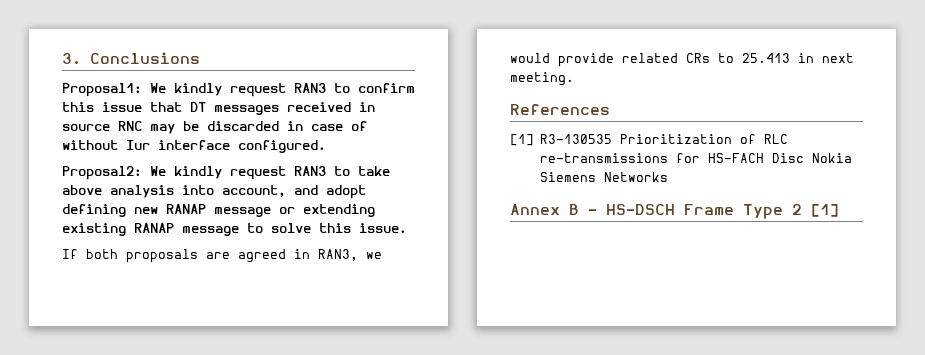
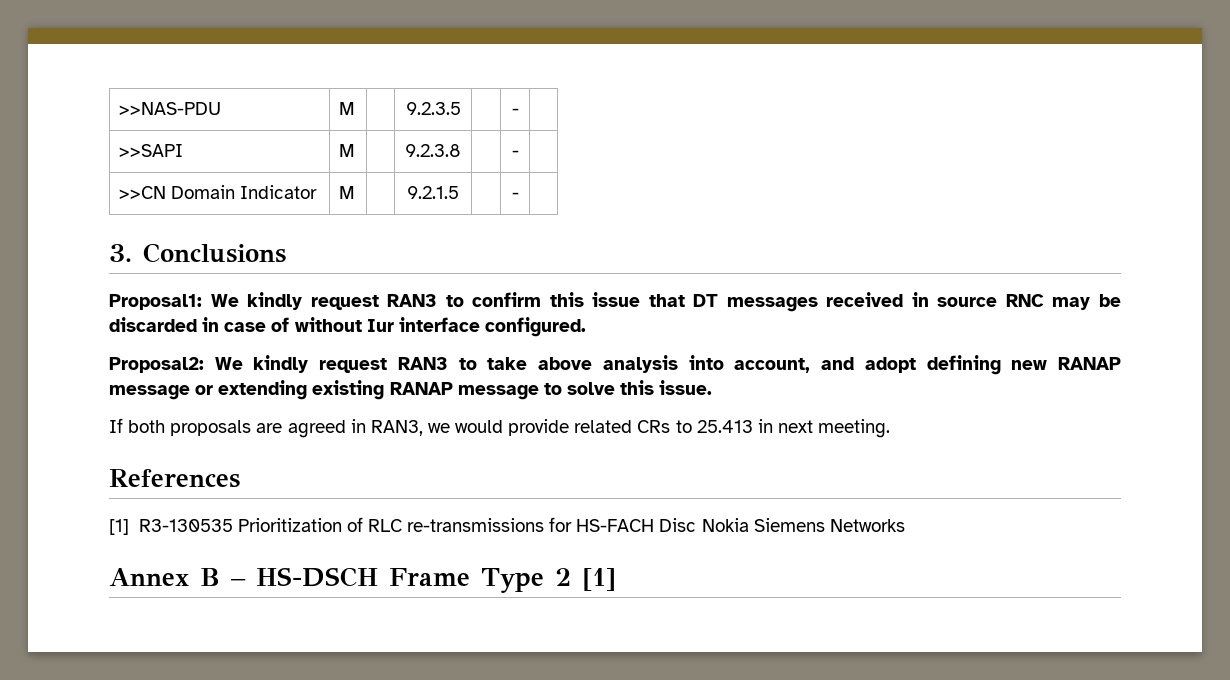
(62, 59) none -> [118,102,221,115] [338,102,355,115] [405,102,461,115] [511,108,519,115] [118,144,183,157] [338,144,355,157] [405,144,461,157] [511,150,519,157] [118,185,317,199] [338,186,355,199] [407,186,459,199] [511,192,519,199] >>NAS-PDU | M | | 9.2.3.5 | | - | // >>SAPI | M | | 9.2.3.8 | | - | // >>CN Domain Indicator | M | | 9.2.1.5 | | - | //

